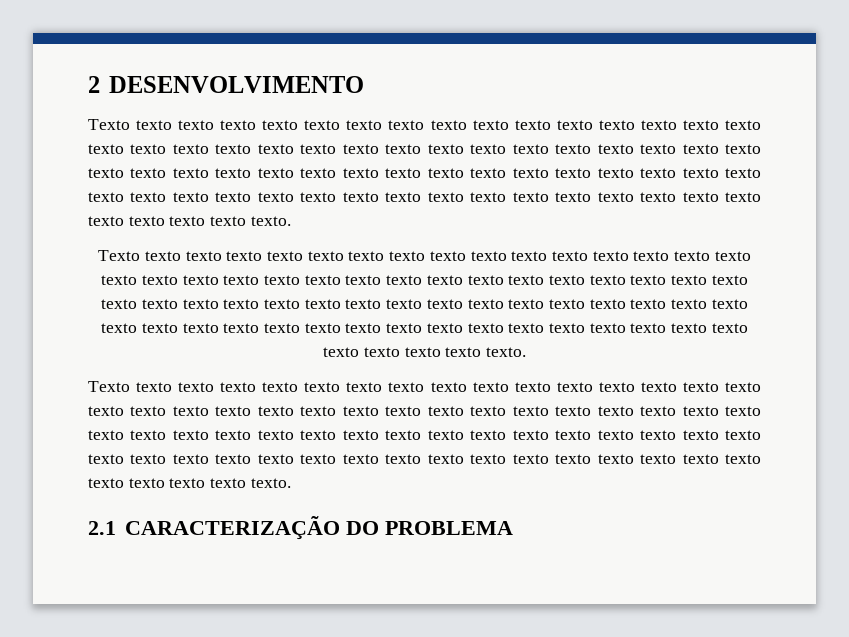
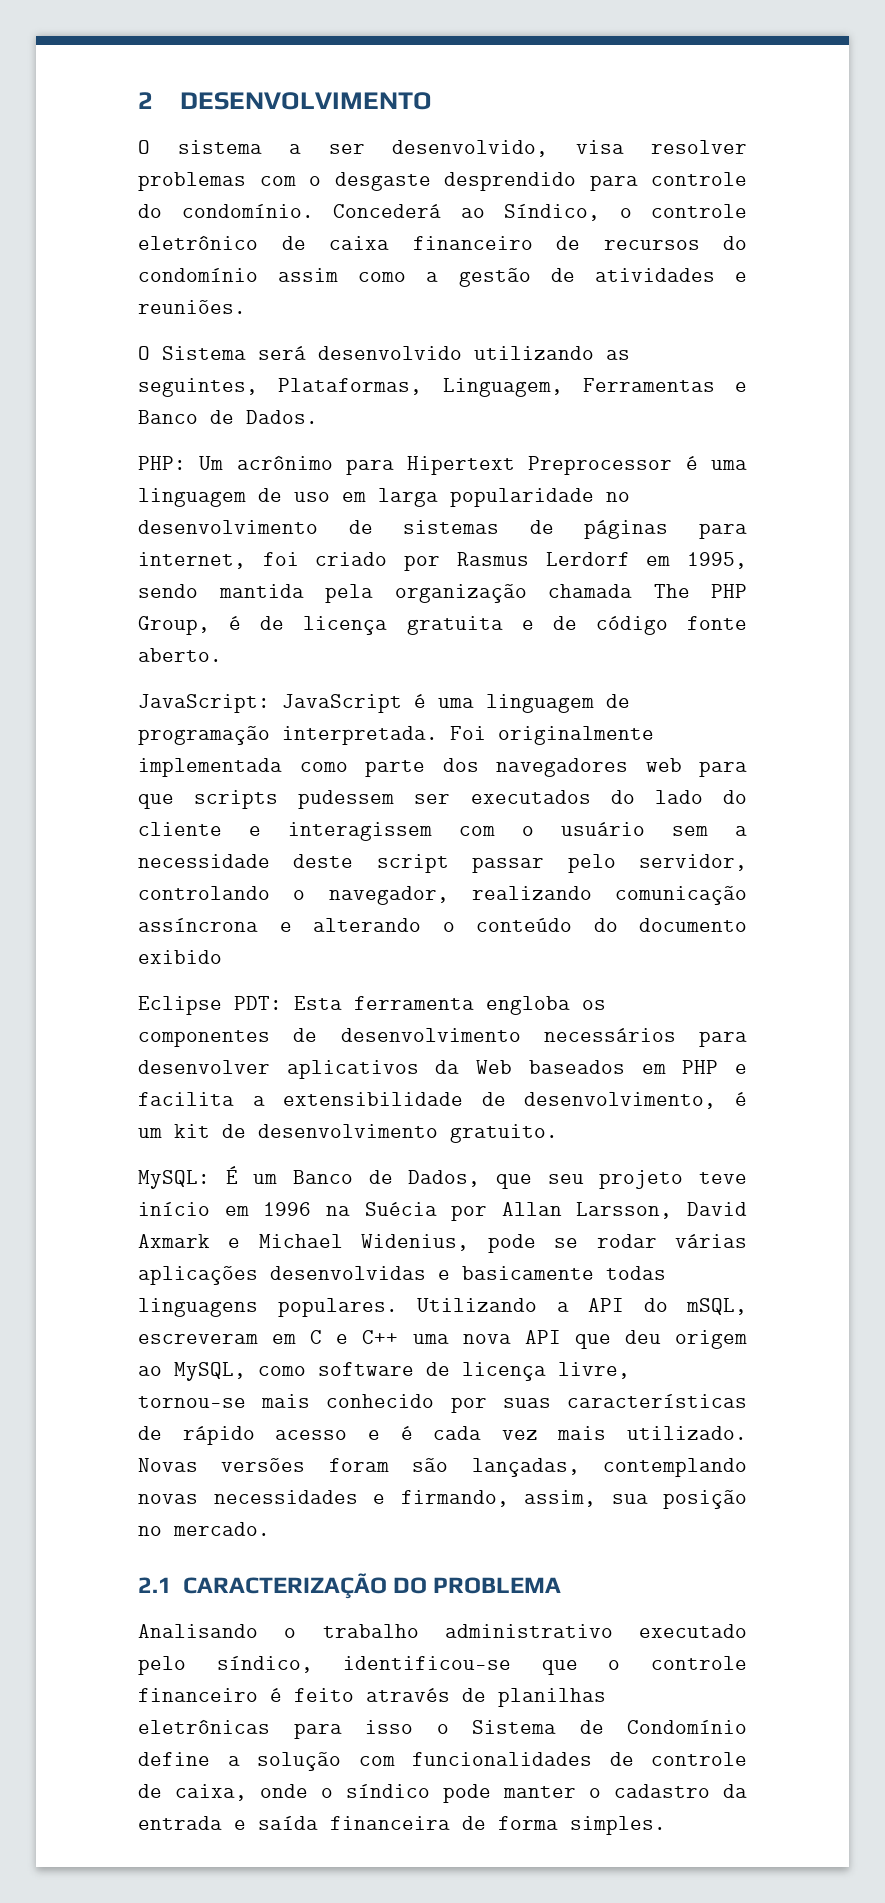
[88,119,762,130] [88,144,761,154] [88,168,761,178] [88,192,761,202] [88,216,291,226] [98,250,751,261] [101,275,748,285] [101,299,748,309] [101,323,748,333] [323,347,526,357] [88,381,762,392] [88,406,761,416] [88,430,761,440] [88,454,761,464] [88,478,291,488] [88,516,513,540] Texto texto texto texto texto texto texto texto texto texto texto texto texto texto texto texto texto texto texto texto texto texto texto texto texto texto texto texto texto texto texto texto texto texto texto texto texto texto texto texto texto texto texto texto texto texto texto texto texto texto texto texto texto texto texto texto texto texto texto texto texto texto texto texto texto texto texto texto texto. // Texto texto texto texto texto texto texto texto texto texto texto texto texto texto texto texto texto texto texto texto texto texto texto texto texto texto texto texto texto texto texto texto texto texto texto texto texto texto texto texto texto texto texto texto texto texto texto texto texto texto texto texto texto texto texto texto texto texto texto texto texto texto texto texto texto texto texto texto texto. // Texto texto texto texto texto texto texto texto texto texto texto texto texto texto texto texto texto texto texto texto texto texto texto texto texto texto texto texto texto texto texto texto texto texto texto texto texto texto texto texto texto texto texto texto texto texto texto texto texto texto texto texto texto texto texto texto texto texto texto texto texto texto texto texto texto texto texto texto texto. // 2.1 CARACTERIZAÇÃO DO PROBLEMA -> [138,140,747,157] [138,172,747,191] [138,204,747,221] [138,235,747,250] [138,268,747,287] [138,300,246,314] [138,346,630,360] [138,378,747,397] [138,410,318,424] [138,455,747,475] [138,488,630,507] [138,520,748,539] [138,552,747,571] [138,584,747,603] [138,616,747,635] [138,648,222,662] [138,694,630,713] [138,726,654,745] [138,758,747,777] [138,790,747,809] [138,822,747,841] [138,854,747,873] [138,886,747,905] [138,918,747,932] [138,950,222,964] [138,996,606,1015] [138,1028,747,1047] [138,1060,747,1079] [138,1092,748,1109] [138,1124,558,1143] [138,1166,747,1189] [138,1202,747,1221] [138,1234,748,1253] [138,1266,666,1285] [138,1298,747,1317] [138,1330,748,1349] [138,1362,630,1381] [138,1394,747,1413] [138,1426,747,1445] [138,1458,747,1477] [138,1490,747,1509] [138,1522,270,1536] [138,1573,562,1599] [138,1624,747,1638] [138,1656,747,1675] [138,1688,606,1707] [138,1719,747,1739] [138,1752,747,1771] [138,1784,747,1803] [138,1816,666,1835] O sistema a ser desenvolvido, visa resolver problemas com o desgaste desprendido para controle do condomínio. Concederá ao Síndico, o controle eletrônico de caixa financeiro de recursos do condomínio assim como a gestão de atividades e reuniões. // O Sistema será desenvolvido utilizando as seguintes, Plataformas, Linguagem, Ferramentas e Banco de Dados. // PHP: Um acrônimo para Hipertext Preprocessor é uma linguagem de uso em larga popularidade no desenvolvimento de sistemas de páginas para internet, foi criado por Rasmus Lerdorf em 1995, sendo mantida pela organização chamada The PHP Group, é de licença gratuita e de código fonte aberto. // JavaScript: JavaScript é uma linguagem de programação interpretada. Foi originalmente implementada como parte dos navegadores web para que scripts pudessem ser executados do lado do cliente e interagissem com o usuário sem a necessidade deste script passar pelo servidor, controlando o navegador, realizando comunicação assíncrona e alterando o conteúdo do documento exibido // Eclipse PDT: Esta ferramenta engloba os componentes de desenvolvimento necessários para desenvolver aplicativos da Web baseados em PHP e facilita a extensibilidade de desenvolvimento, é um kit de desenvolvimento gratuito. // MySQL: É um Banco de Dados, que seu projeto teve início em 1996 na Suécia por Allan Larsson, David Axmark e Michael Widenius, pode se rodar várias aplicações desenvolvidas e basicamente todas linguagens populares. Utilizando a API do mSQL, escreveram em C e C++ uma nova API que deu origem ao MySQL, como software de licença livre, tornou-se mais conhecido por suas características de rápido acesso e é cada vez mais utilizado. Novas versões foram são lançadas, contemplando novas necessidades e firmando, assim, sua posição no mercado. // 2.1 CARACTERIZAÇÃO DO PROBLEMA // Analisando o trabalho administrativo executado pelo síndico, identificou-se que o controle financeiro é feito através de planilhas eletrônicas para isso o Sistema de Condomínio define a solução com funcionalidades de controle de caixa, onde o síndico pode manter o cadastro da entrada e saída financeira de forma simples.

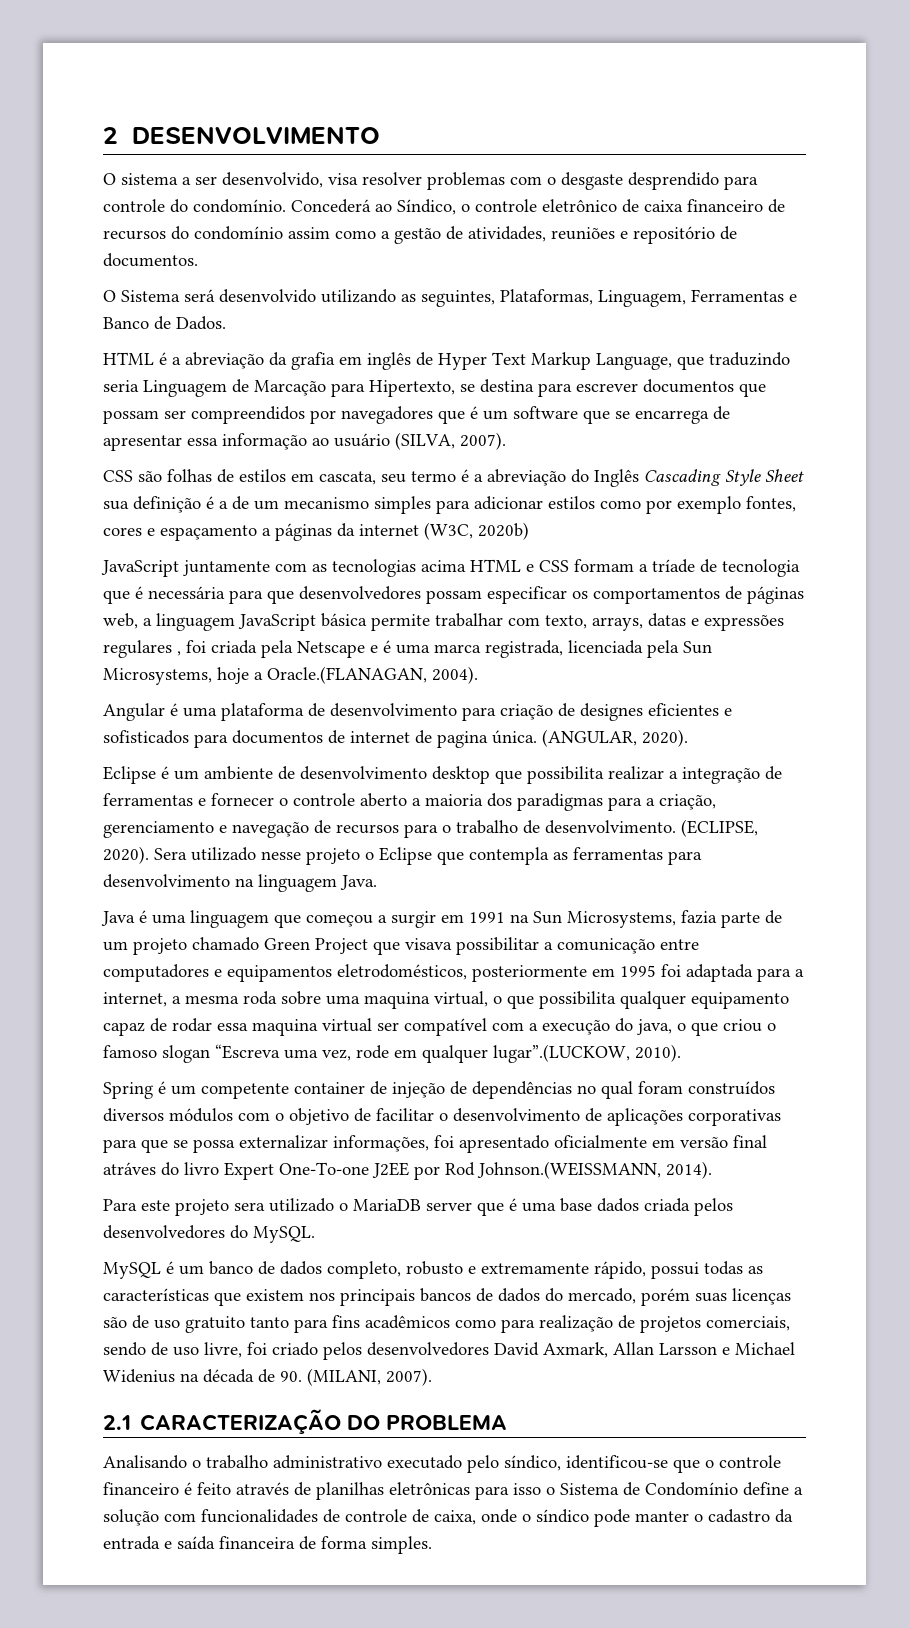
[594,268,747,282] [138,300,246,314] atividades e reuniões. -> [468,226,737,244] [103,253,198,267] atividades, reuniões e repositório de documentos.
[138,455,747,475] [138,488,630,507] [138,520,748,539] [138,552,747,571] [138,584,747,603] [138,616,747,635] [138,648,222,662] [138,694,630,713] [138,726,654,745] [138,758,747,777] [138,790,747,809] [138,822,747,841] [138,854,747,873] [138,886,747,905] [138,918,747,932] [138,950,222,964] [138,996,606,1015] [138,1028,747,1047] [138,1060,747,1079] [138,1092,748,1109] [138,1124,558,1143] [138,1166,747,1189] [138,1202,747,1221] [138,1234,748,1253] [138,1266,666,1285] [138,1298,747,1317] [138,1330,748,1349] [138,1362,630,1381] [138,1394,747,1413] [138,1426,747,1445] [138,1458,747,1477] [138,1490,747,1509] [138,1522,270,1536] PHP: Um acrônimo para Hipertext Preprocessor é uma linguagem de uso em larga popularidade no desenvolvimento de sistemas de páginas para internet, foi criado por Rasmus Lerdorf em 1995, sendo mantida pela organização chamada The PHP Group, é de licença gratuita e de código fonte aberto. // JavaScript: JavaScript é uma linguagem de programação interpretada. Foi originalmente implementada como parte dos navegadores web para que scripts pudessem ser executados do lado do cliente e interagissem com o usuário sem a necessidade deste script passar pelo servidor, controlando o navegador, realizando comunicação assíncrona e alterando o conteúdo do documento exibido // Eclipse PDT: Esta ferramenta engloba os componentes de desenvolvimento necessários para desenvolver aplicativos da Web baseados em PHP e facilita a extensibilidade de desenvolvimento, é um kit de desenvolvimento gratuito. // MySQL: É um Banco de Dados, que seu projeto teve início em 1996 na Suécia por Allan Larsson, David Axmark e Michael Widenius, pode se rodar várias aplicações desenvolvidas e basicamente todas linguagens populares. Utilizando a API do mSQL, escreveram em C e C++ uma nova API que deu origem ao MySQL, como software de licença livre, tornou-se mais conhecido por suas características de rápido acesso e é cada vez mais utilizado. Novas versões foram são lançadas, contemplando novas necessidades e firmando, assim, sua posição no mercado. -> [103,352,790,370] [103,379,766,397] [103,406,730,424] [103,432,506,451] [103,469,804,487] [103,496,796,514] [103,522,529,541] [101,559,800,577] [103,586,804,604] [103,613,784,631] [103,640,712,658] [103,666,478,685] [103,703,732,721] [103,729,688,748] [103,766,782,784] [103,793,716,811] [103,819,758,838] [103,846,702,865] [103,874,377,892] [101,910,782,928] [103,937,699,955] [103,964,804,982] [103,991,789,1009] [103,1018,776,1036] [103,1044,681,1063] [103,1081,775,1099] [103,1108,781,1126] [103,1135,767,1153] [103,1161,712,1180] [103,1198,733,1216] [103,1225,315,1243] [103,1261,763,1279] [103,1288,791,1306] [103,1315,790,1333] [103,1342,795,1360] [103,1368,432,1386] HTML é a abreviação da grafia em inglês de Hyper Text Markup Language, que traduzindo seria Linguagem de Marcação para Hipertexto, se destina para escrever documentos que possam ser compreendidos por navegadores que é um software que se encarrega de apresentar essa informação ao usuário (SILVA, 2007). // CSS são folhas de estilos em cascata, seu termo é a abreviação do Inglês Cascading Style Sheet sua definição é a de um mecanismo simples para adicionar estilos como por exemplo fontes, cores e espaçamento a páginas da internet (W3C, 2020b) // JavaScript juntamente com as tecnologias acima HTML e CSS formam a tríade de tecnologia que é necessária para que desenvolvedores possam especificar os comportamentos de páginas web, a linguagem JavaScript básica permite trabalhar com texto, arrays, datas e expressões regulares , foi criada pela Netscape e é uma marca registrada, licenciada pela Sun Microsystems, hoje a Oracle.(FLANAGAN, 2004). // Angular é uma plataforma de desenvolvimento para criação de designes eficientes e sofisticados para documentos de internet de pagina única. (ANGULAR, 2020). // Eclipse é um ambiente de desenvolvimento desktop que possibilita realizar a integração de ferramentas e fornecer o controle aberto a maioria dos paradigmas para a criação, gerenciamento e navegação de recursos para o trabalho de desenvolvimento. (ECLIPSE, 2020). Sera utilizado nesse projeto o Eclipse que contempla as ferramentas para desenvolvimento na linguagem Java. // Java é uma linguagem que começou a surgir em 1991 na Sun Microsystems, fazia parte de um projeto chamado Green Project que visava possibilitar a comunicação entre computadores e equipamentos eletrodomésticos, posteriormente em 1995 foi adaptada para a internet, a mesma roda sobre uma maquina virtual, o que possibilita qualquer equipamento capaz de rodar essa maquina virtual ser compatível com a execução do java, o que criou o famoso slogan “Escreva uma vez, rode em qualquer lugar”.(LUCKOW, 2010). // Spring é um competente container de injeção de dependências no qual foram construídos diversos módulos com o objetivo de facilitar o desenvolvimento de aplicações corporativas para que se possa externalizar informações, foi apresentado oficialmente em versão final atráves do livro Expert One-To-one J2EE por Rod Johnson.(WEISSMANN, 2014). // Para este projeto sera utilizado o MariaDB server que é uma base dados criada pelos desenvolvedores do MySQL. // MySQL é um banco de dados completo, robusto e extremamente rápido, possui todas as características que existem nos principais bancos de dados do mercado, porém suas licenças são de uso gratuito tanto para fins acadêmicos como para realização de projetos comerciais, sendo de uso livre, foi criado pelos desenvolvedores David Axmark, Allan Larsson e Michael Widenius na década de 90. (MILANI, 2007).

